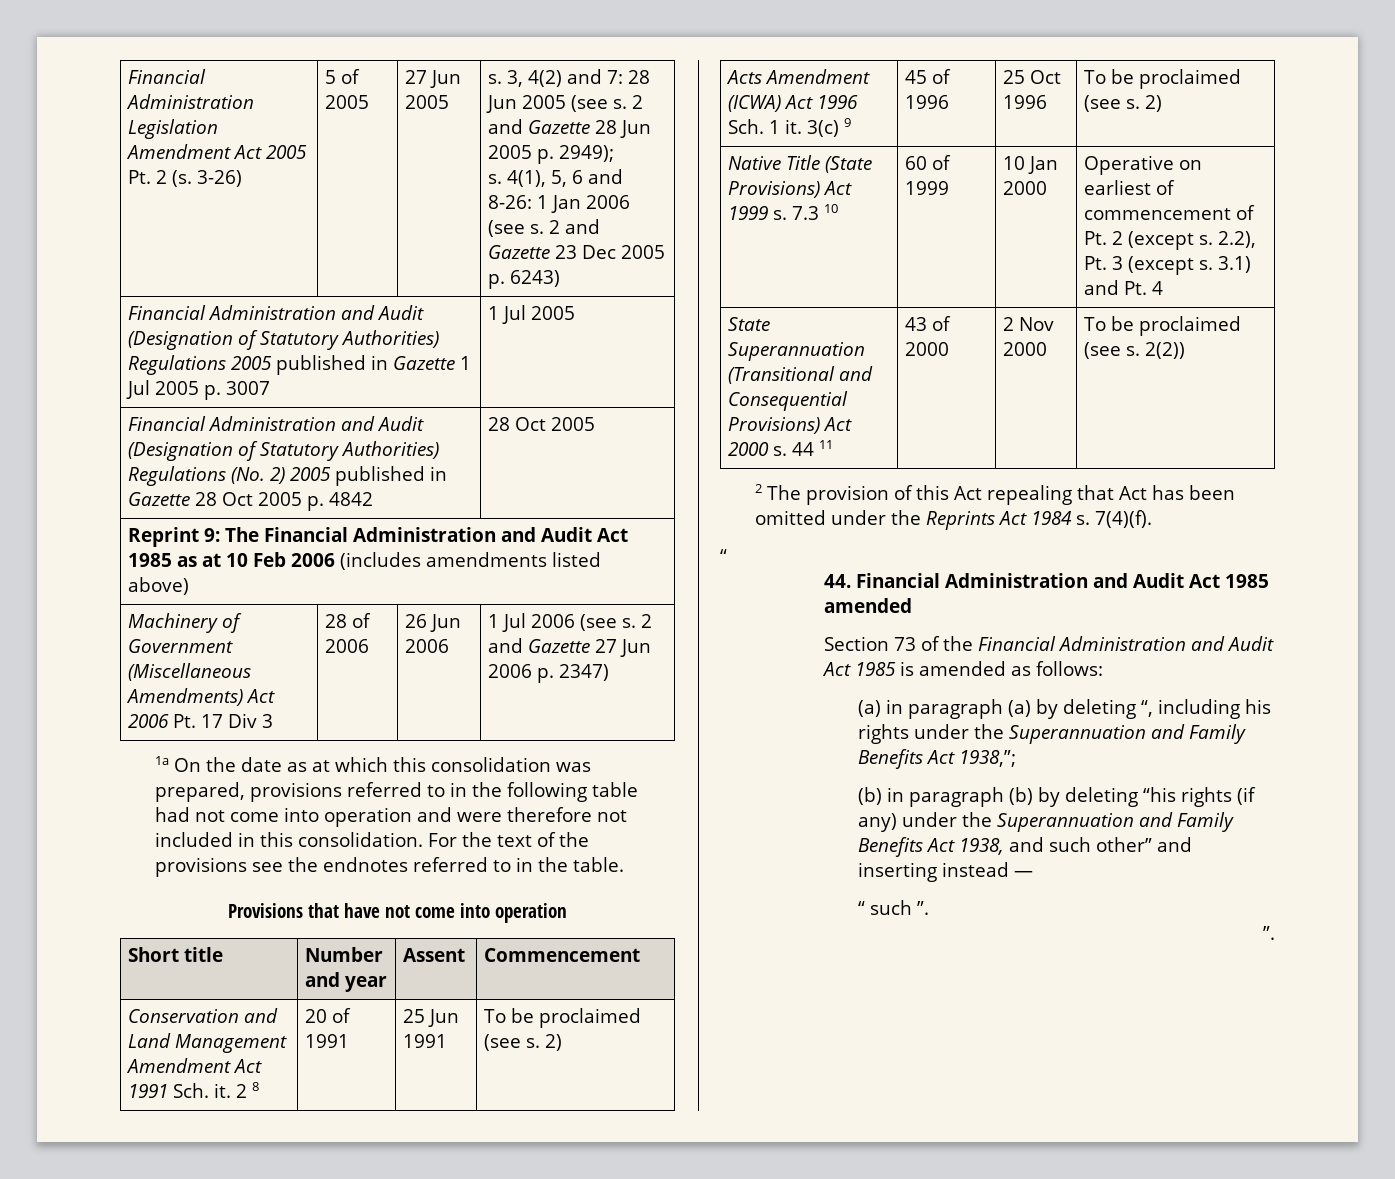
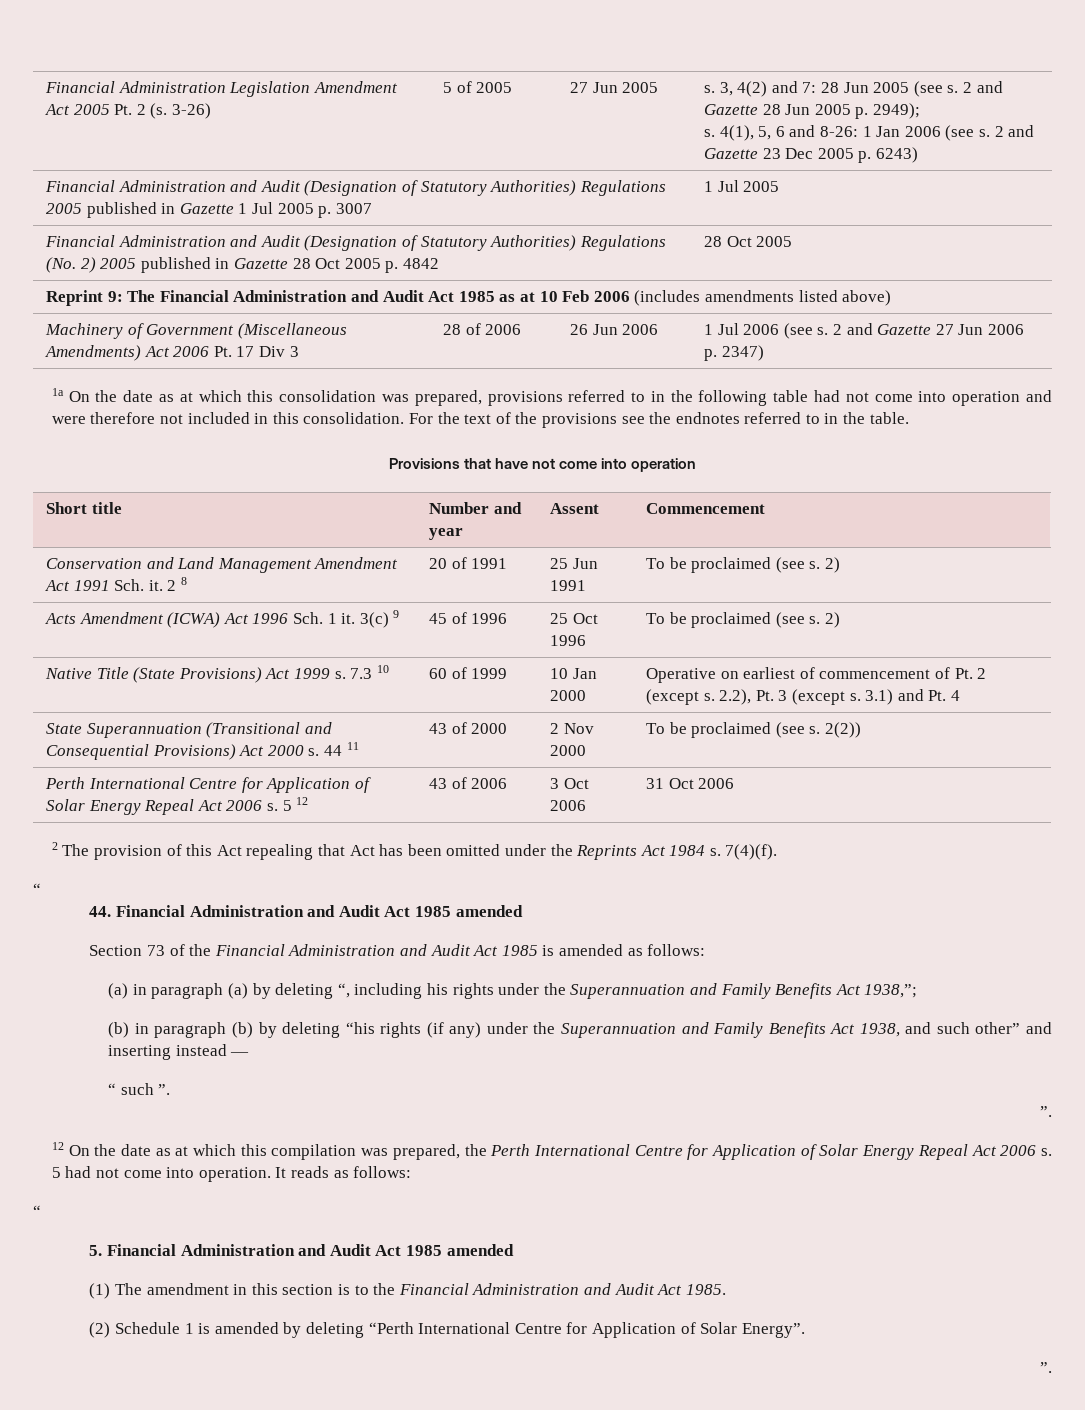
(1186, 350) none -> [45,777,372,793] [46,797,309,815] [429,777,508,789] [550,778,589,789] [550,800,587,811] [646,778,735,789] // Perth International Centre for Application of Solar Energy Repeal Act 2006 s. 5 12 | 43 of 2006 | 3 Oct 2006 | 31 Oct 2006
(1275, 933) none -> [51,1142,1052,1160] [51,1166,412,1182] [33,1205,41,1217] [89,1244,514,1256] [89,1283,726,1299] [89,1322,805,1338] [1040,1362,1052,1373] // 12 On the date as at which this compilation was prepared, the Perth International Centre for Application of Solar Energy Repeal Act 2006 s. 5 had not come into operation. It reads as follows: // “ // 5. Financial Administration and Audit Act 1985 amended // (1) The amendment in this section is to the Financial Administration and Audit Act 1985. // (2) Schedule 1 is amended by deleting “Perth International Centre for Application of Solar Energy”. // ”.

